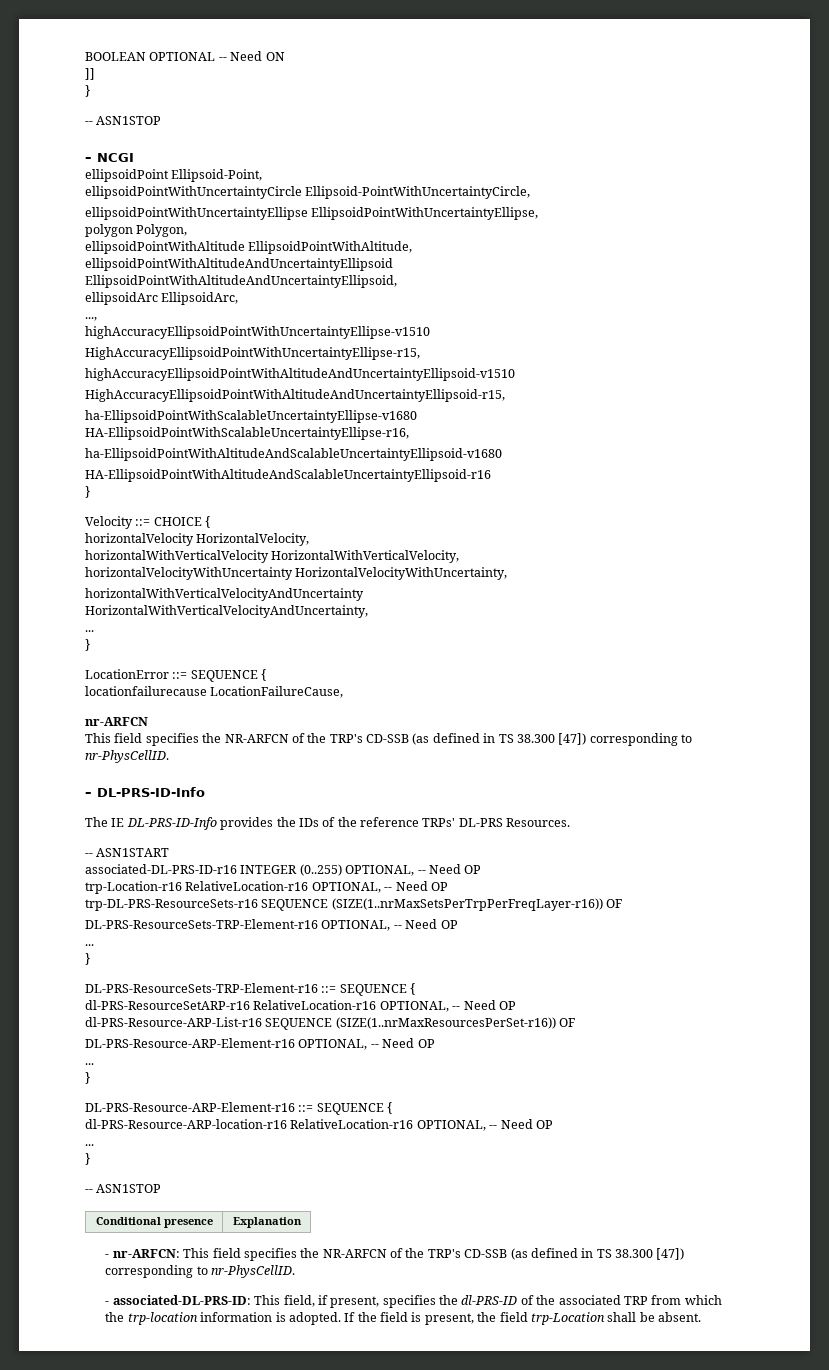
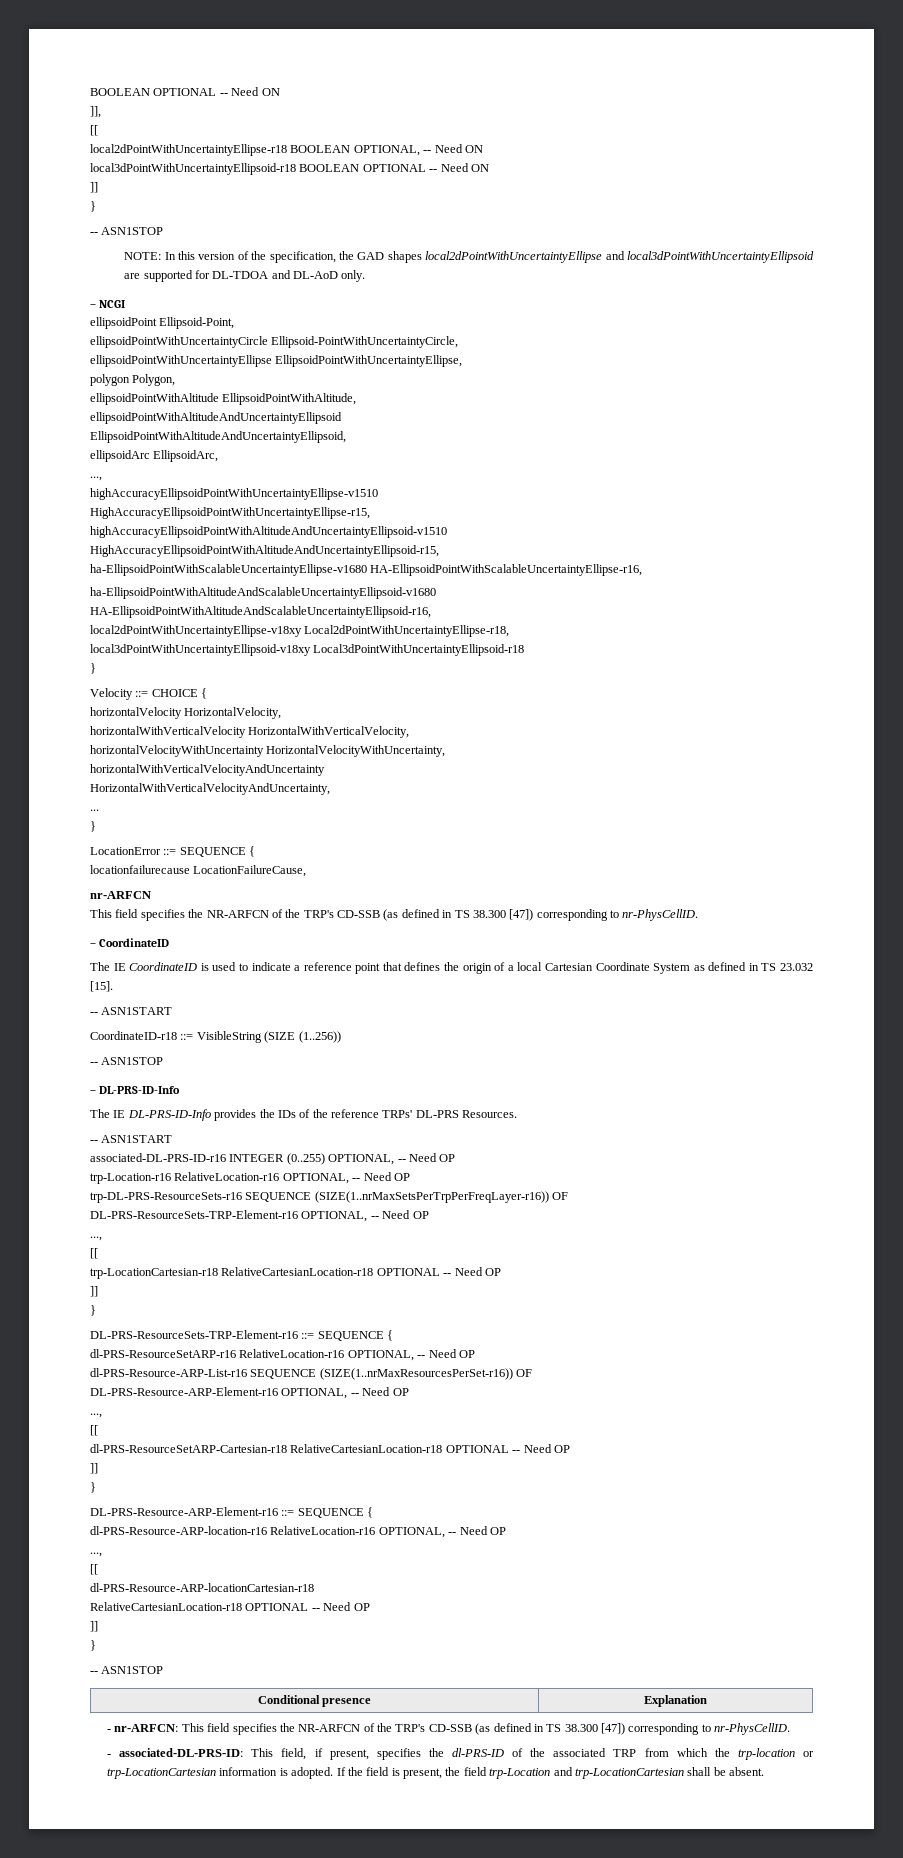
[85,51,285,61] [85,68,95,80] [85,85,90,97] [85,116,162,125] BOOLEAN OPTIONAL -- Need ON // ]] // } // -- ASN1STOP -> [90,87,280,96] [90,106,101,118] [90,125,98,136] [90,144,483,156] [90,163,489,175] [90,182,98,193] [90,201,96,212] [90,227,164,235] [124,251,814,263] [124,270,366,282] BOOLEAN OPTIONAL -- Need ON // ]], // [[ // local2dPointWithUncertaintyEllipse-r18 BOOLEAN OPTIONAL, -- Need ON // local3dPointWithUncertaintyEllipsoid-r18 BOOLEAN OPTIONAL -- Need ON // ]] // } // -- ASN1STOP // NOTE: In this version of the specification, the GAD shapes local2dPointWithUncertaintyEllipse and local3dPointWithUncertaintyEllipsoid are supported for DL-TDOA and DL-AoD only.
[85,469,491,482] HA-EllipsoidPointWithAltitudeAndScalableUncertaintyEllipsoid-r16 -> [90,606,431,618] [90,625,510,637] [90,644,525,656] HA-EllipsoidPointWithAltitudeAndScalableUncertaintyEllipsoid-r16, // local2dPointWithUncertaintyEllipse-v18xy Local2dPointWithUncertaintyEllipse-r18, // local3dPointWithUncertaintyEllipsoid-v18xy Local3dPointWithUncertaintyEllipsoid-r18
(169, 756) none -> [90,938,170,947] [90,962,813,974] [90,981,113,992] [90,1007,173,1015] [90,1031,341,1043] [90,1057,164,1065] // – CoordinateID // The IE CoordinateID is used to indicate a reference point that defines the origin of a local Cartesian Coordinate System as defined in TS 23.032 [15]. // -- ASN1START // CoordinateID-r18 ::= VisibleString (SIZE (1..256)) // -- ASN1STOP
[85,944,94,946] ... -> [90,1236,102,1241] [90,1248,98,1259] [90,1267,501,1279] [90,1286,98,1297] ..., // [[ // trp-LocationCartesian-r18 RelativeCartesianLocation-r18 OPTIONAL -- Need OP // ]]
[85,1063,94,1065] ... -> [90,1413,102,1418] [90,1425,98,1436] [90,1444,570,1453] [90,1463,98,1474] ..., // [[ // dl-PRS-ResourceSetARP-Cartesian-r18 RelativeCartesianLocation-r18 OPTIONAL -- Need OP // ]]
[85,1144,94,1146] ... -> [90,1552,102,1557] [90,1564,98,1575] [90,1583,314,1592] [90,1602,370,1611] [90,1621,98,1632] ..., // [[ // dl-PRS-Resource-ARP-locationCartesian-r18 // RelativeCartesianLocation-r18 OPTIONAL -- Need OP // ]]
(198, 1318) none -> [803,1751,814,1757] [107,1768,217,1779] or trp-LocationCartesian
(605, 1318) none -> [553,1767,684,1779] and trp-LocationCartesian

